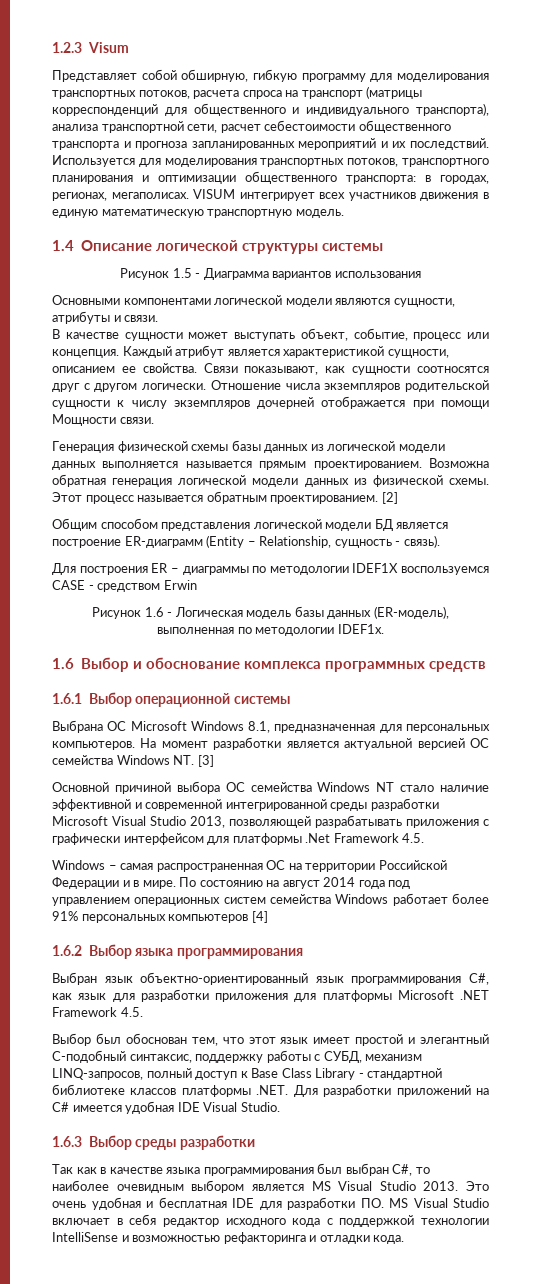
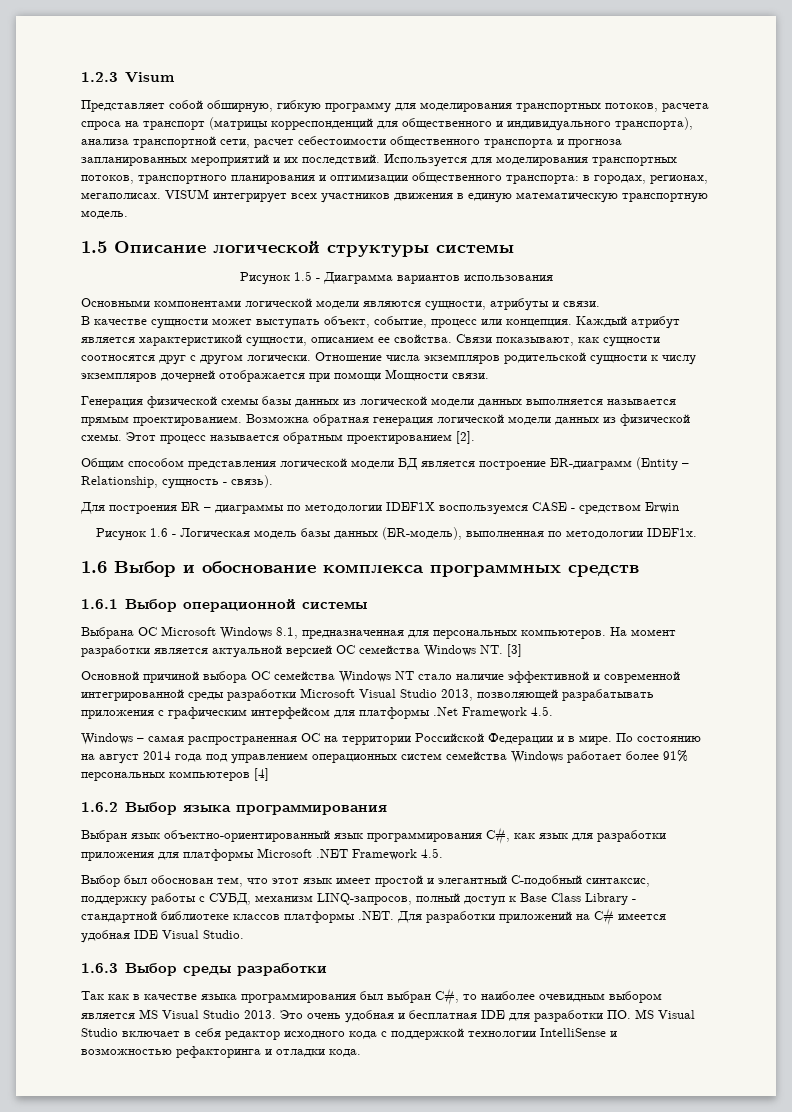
[52,240,74,251] 1.4 -> [81,241,107,253] 1.5
[270,492,398,504] проектированием. [2] -> [347,431,475,444] проектированием [2].
[52,833,120,845] графически -> [168,707,247,719] графическим

